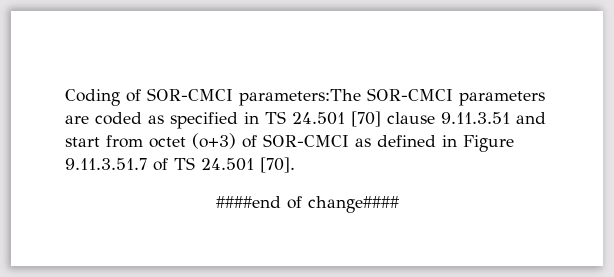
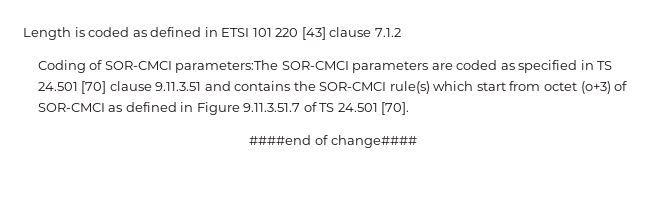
(65, 97) none -> [23,27,401,40] Length is coded as defined in ETSI 101 220 [43] clause 7.1.2 //
(547, 118) none -> [234,81,474,94] contains the SOR-CMCI rule(s) which

